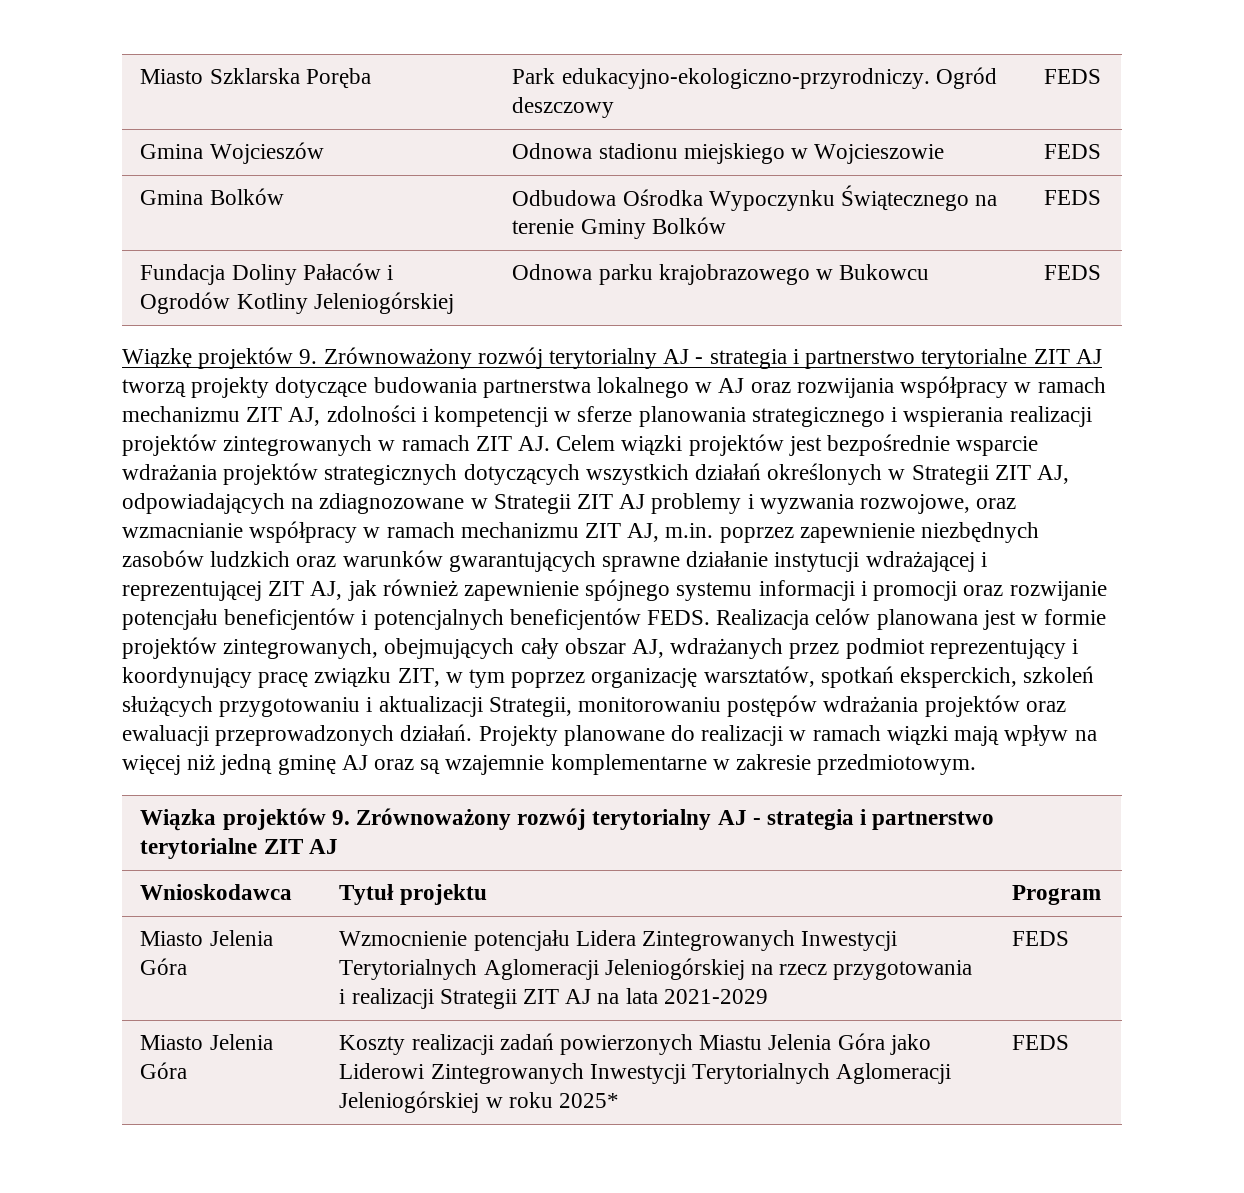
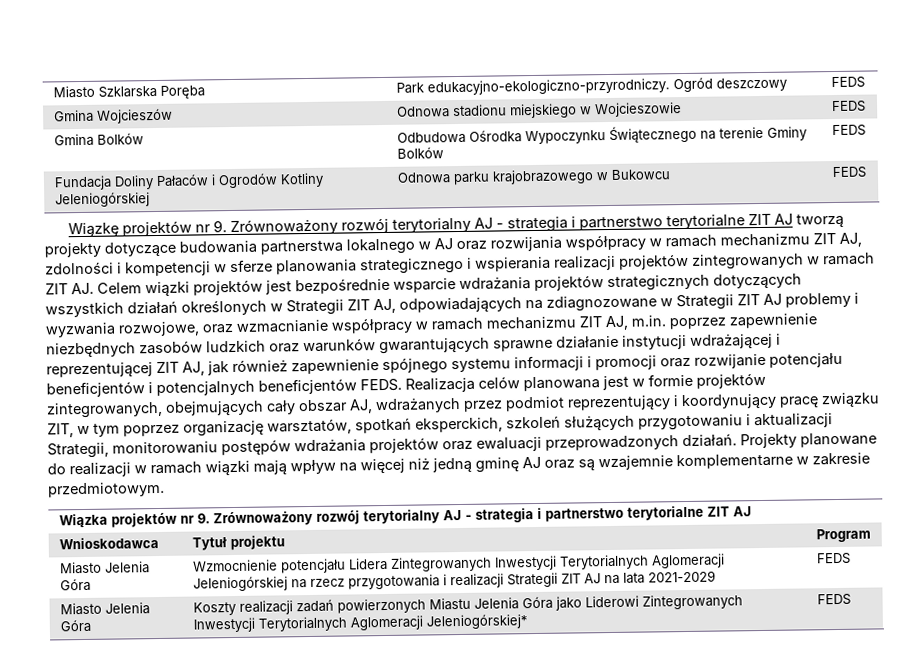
(294, 358) none -> [194,224,211,233] nr
(326, 819) none -> [179,515,195,524] nr
[339,1091,619,1113] Jeleniogórskiej w roku 2025* -> [425,614,528,630] Jeleniogórskiej*

